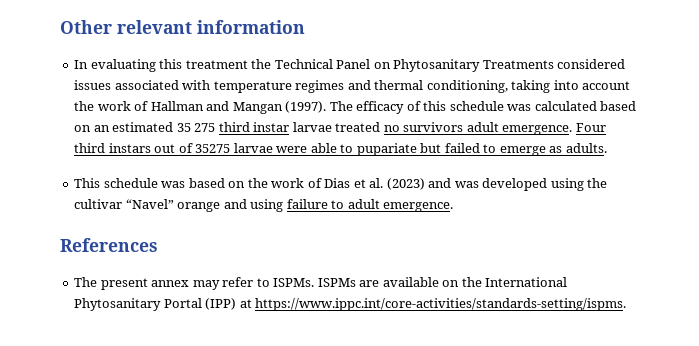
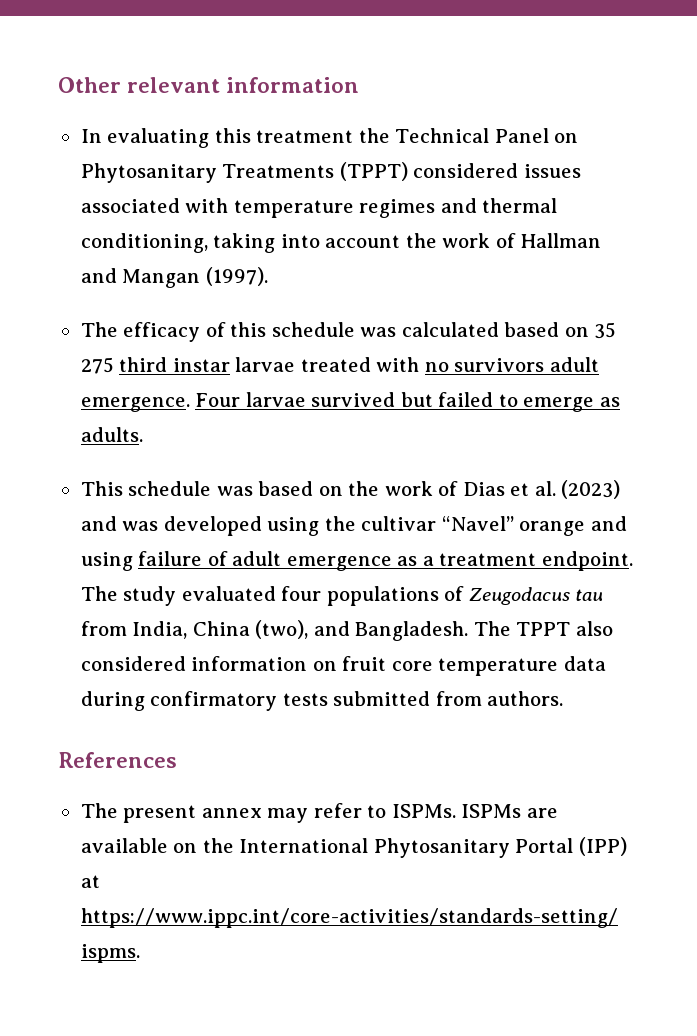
(554, 64) none -> [339,162,408,181] (TPPT)
(327, 107) none -> (268, 276) //
[93,122,174,132] an estimated -> (589, 332) none
(381, 127) none -> [376,357,420,372] with
[74,143,417,156] third instars out of 35275 larvae were able to pupariate -> [245,392,396,407] larvae survived
[331,199,454,212] to adult emergence. -> [207,551,633,571] [80,586,604,606] [80,620,613,641] [80,656,606,676] [80,691,564,711] of adult emergence as a treatment endpoint. The study evaluated four populations of Zeugodacus tau from India, China (two), and Bangladesh. The TPPT also considered information on fruit core temperature data during confirmatory tests submitted from authors.

